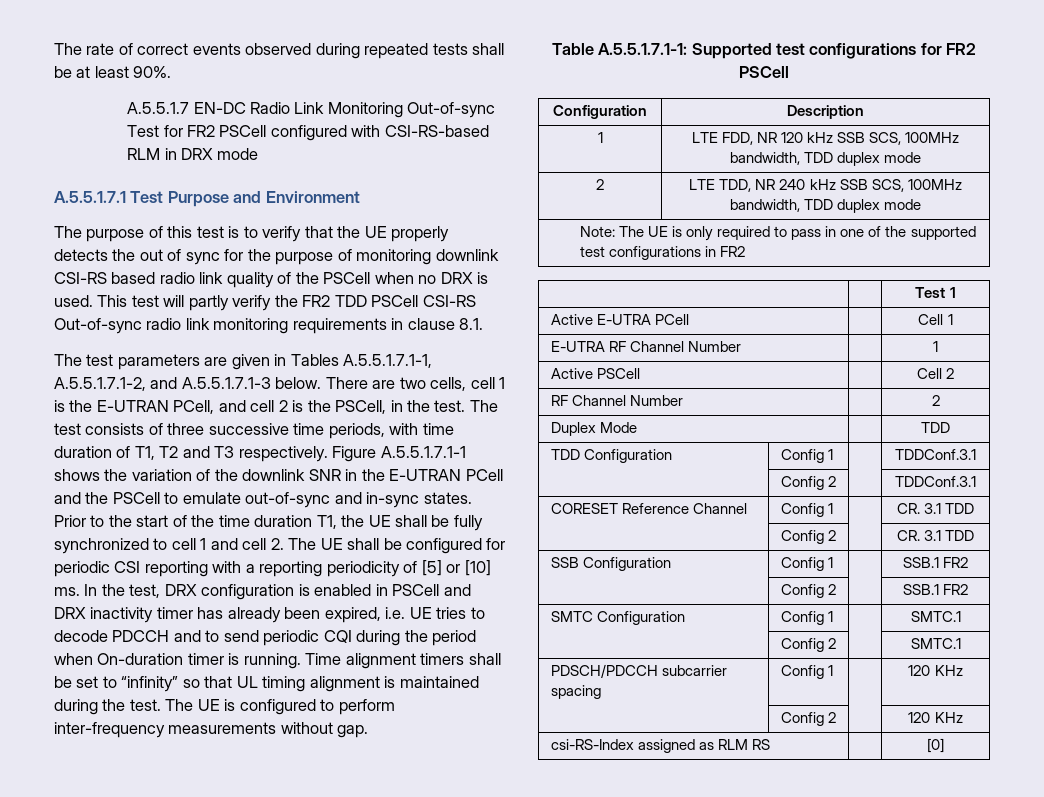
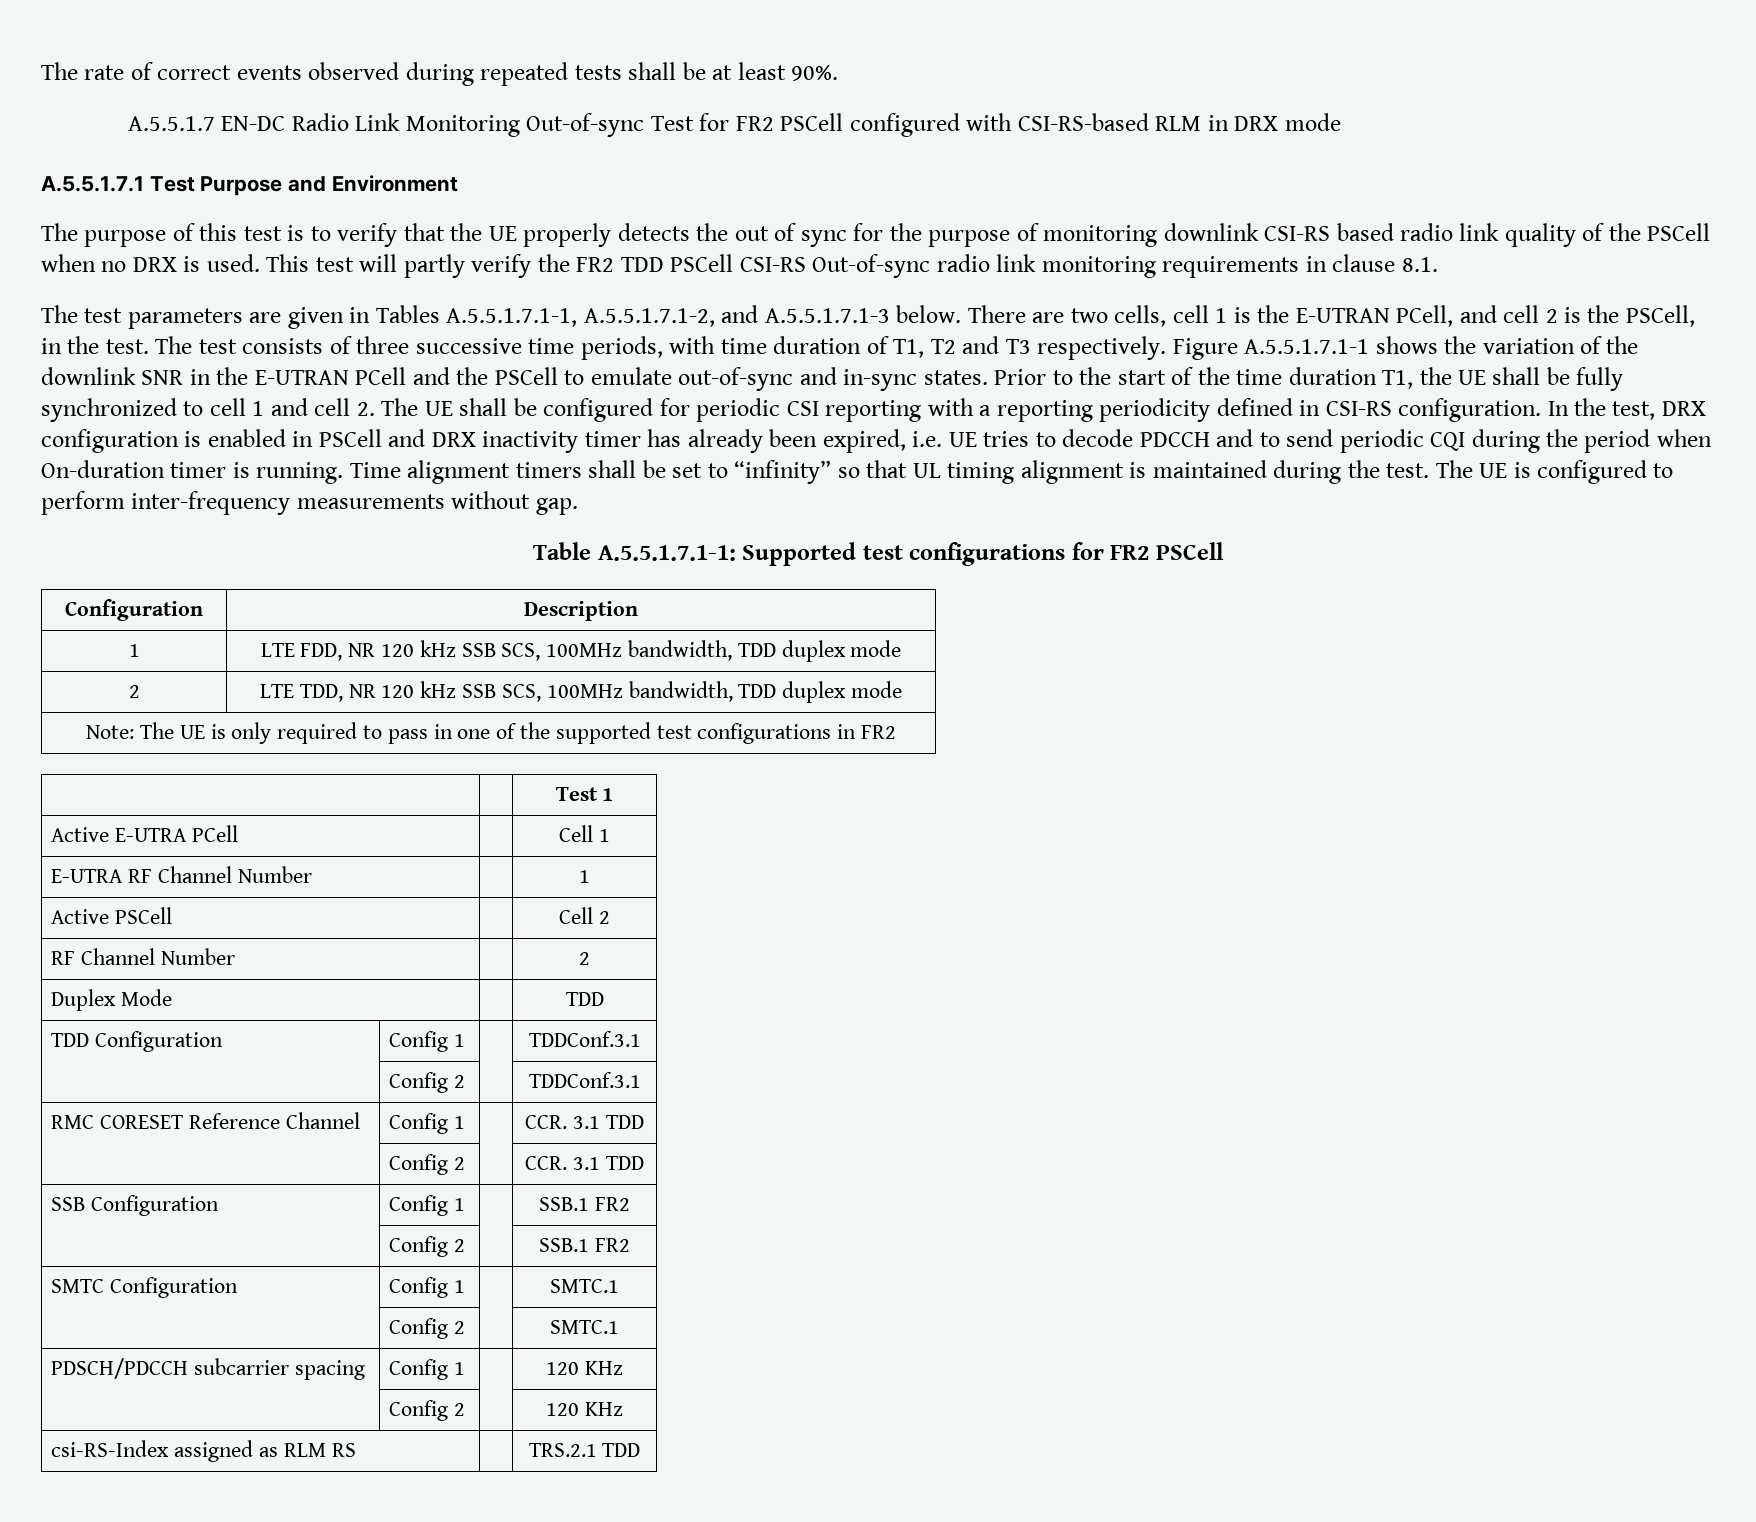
[403,560,491,576] [54,587,80,596] of [5] or [10] ms. -> [1216,398,1542,422] defined in CSI-RS configuration.
[779,179,806,190] 240 -> [381,685,415,698] 120
(976, 481) none -> [51,1115,95,1129] RMC
[896,503,920,514] CR. -> [525,1115,568,1129] CCR.
[896,530,920,541] CR. -> [525,1156,568,1170] CCR.
[927,738,944,753] [0] -> [528,1443,641,1457] TRS.2.1 TDD

